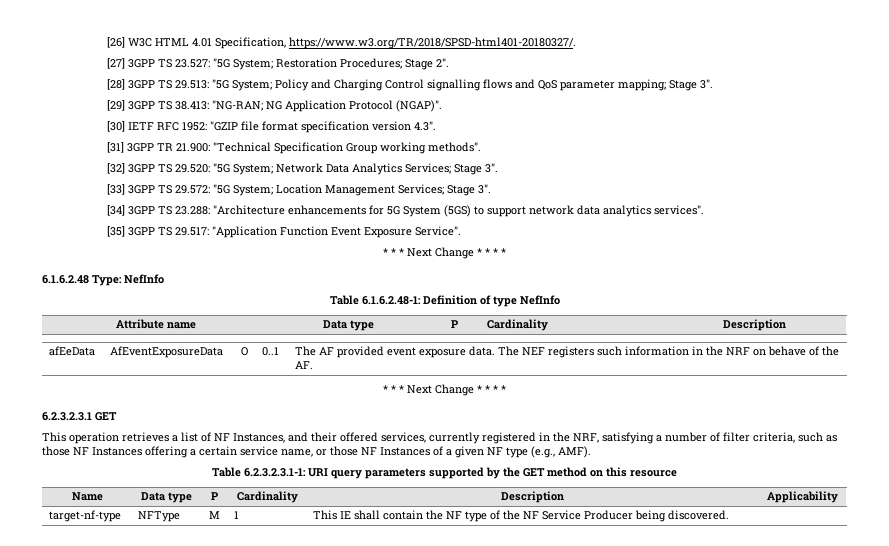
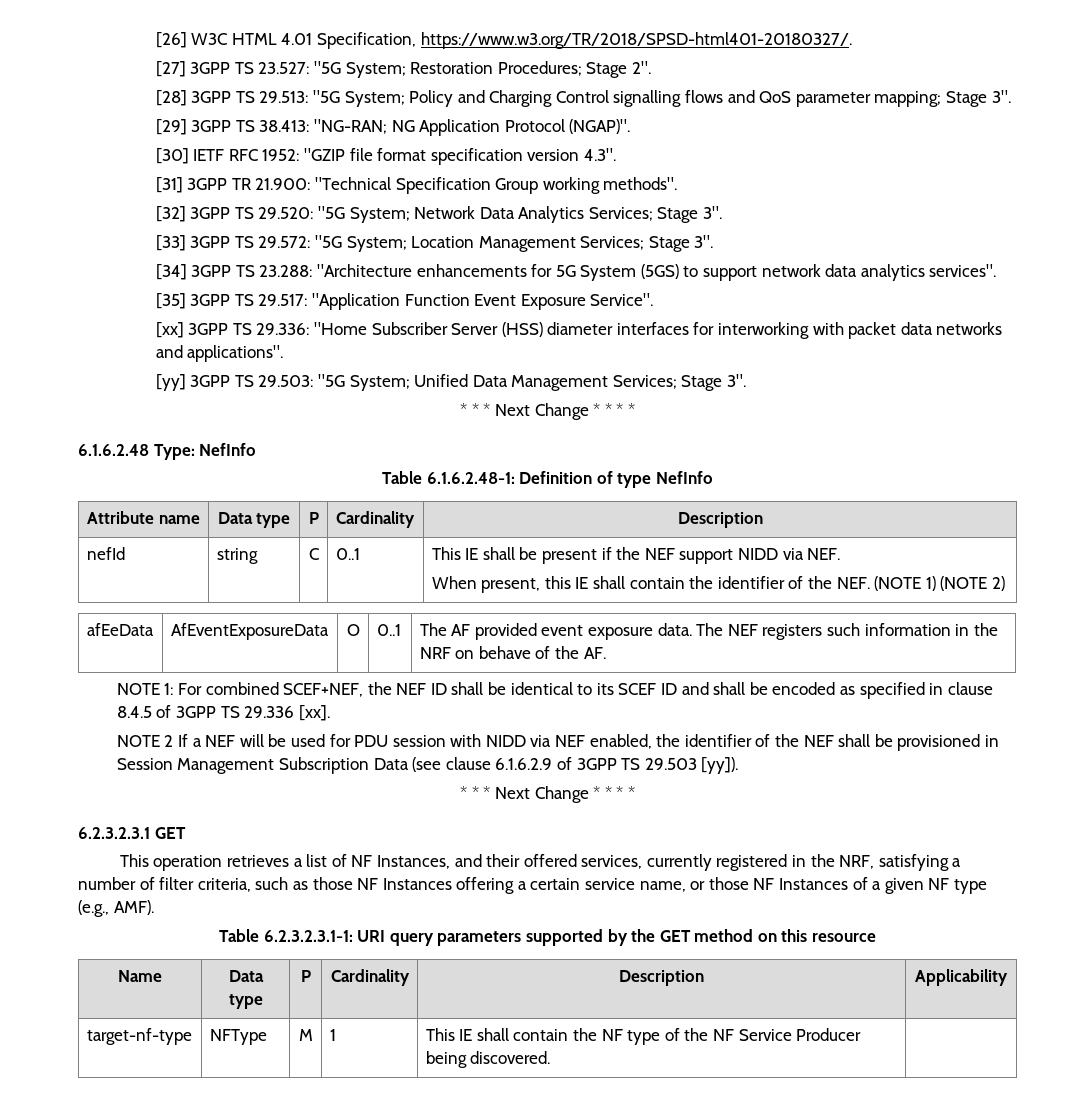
(461, 231) none -> [155,322,1003,339] [155,345,284,362] [155,374,747,391] // [xx] 3GPP TS 29.336: "Home Subscriber Server (HSS) diameter interfaces for interworking with packet data networks and applications". // [yy] 3GPP TS 29.503: "5G System; Unified Data Management Services; Stage 3".
(786, 325) none -> [86,547,125,560] [216,548,258,564] [308,548,319,560] [335,548,360,560] [431,547,841,564] [431,576,1005,593] // nefId | string | C | 0..1 | This IE shall be present if the NEF support NIDD via NEF. // When present, this IE shall contain the identifier of the NEF. (NOTE 1) (NOTE 2)
(314, 365) none -> [116,682,993,699] [116,705,330,721] [116,734,999,751] [116,757,739,774] // NOTE 1: For combined SCEF+NEF, the NEF ID shall be identical to its SCEF ID and shall be encoded as specified in clause 8.4.5 of 3GPP TS 29.336 [xx]. // NOTE 2 If a NEF will be used for PDU session with NIDD via NEF enabled, the identifier of the NEF shall be provisioned in Session Management Subscription Data (see clause 6.1.6.2.9 of 3GPP TS 29.503 [yy]).

